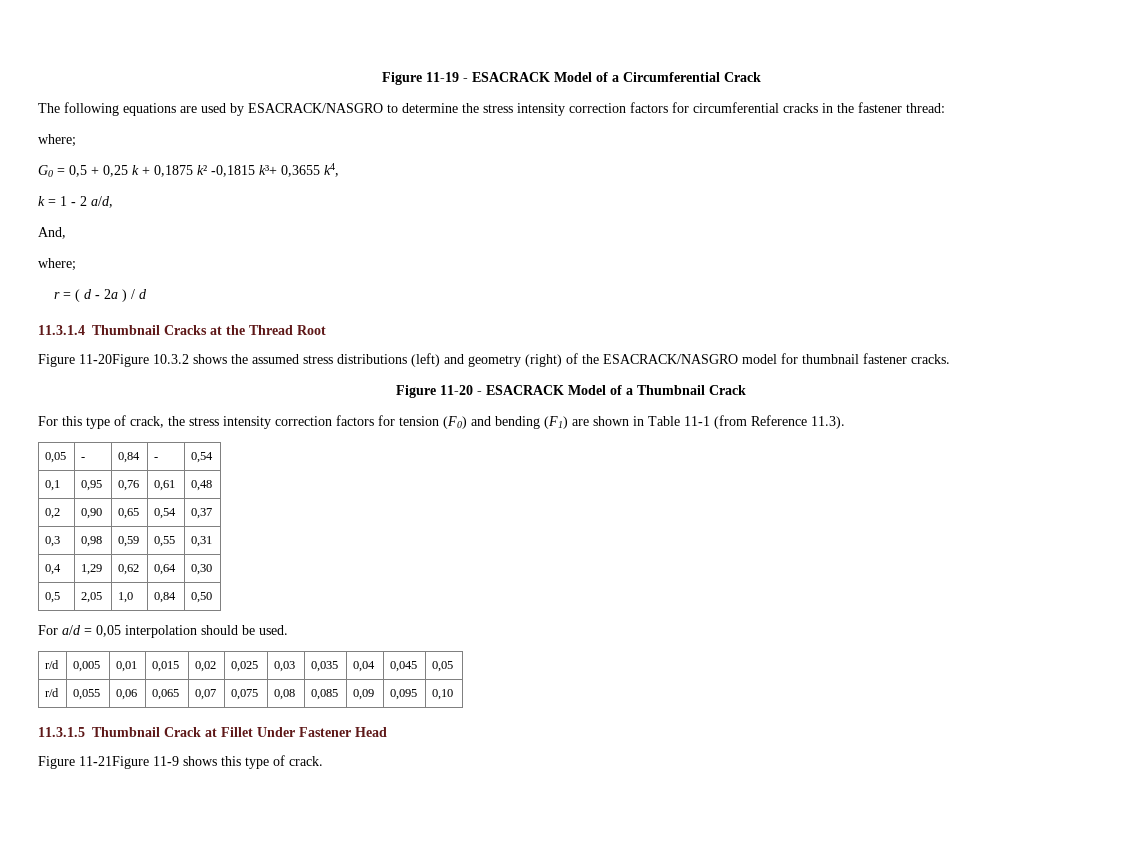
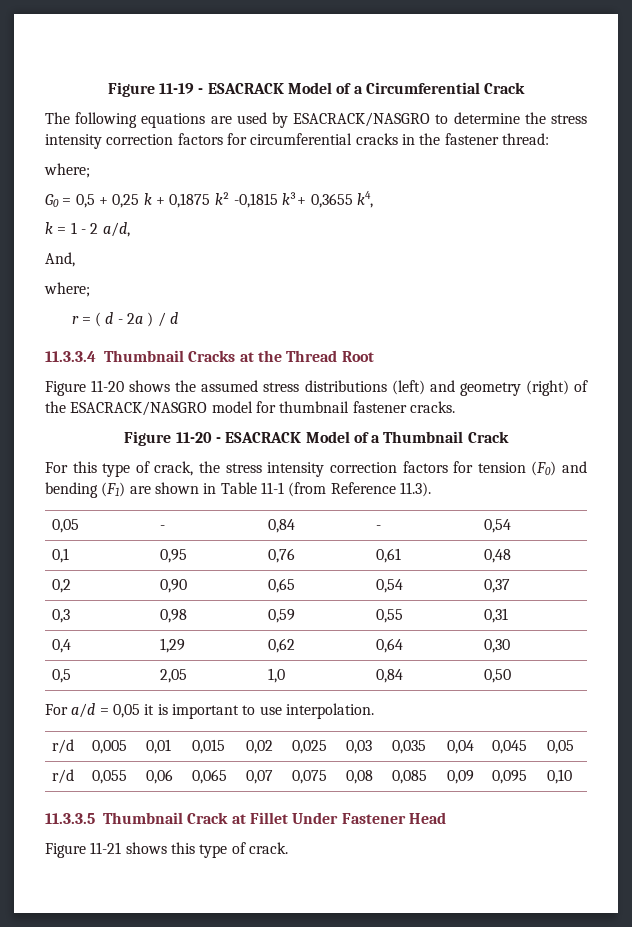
[38,325,85,335] 11.3.1.4 -> [45,351,96,362] 11.3.3.4
[79,354,189,367] 11-20Figure 10.3.2 -> [91,380,125,392] 11-20
[125,625,288,638] interpolation should be used. -> [144,703,374,719] it is important to use interpolation.
[38,727,85,737] 11.3.1.5 -> [45,813,95,824] 11.3.3.5
[79,756,179,769] 11-21Figure 11-9 -> [90,842,122,854] 11-21

